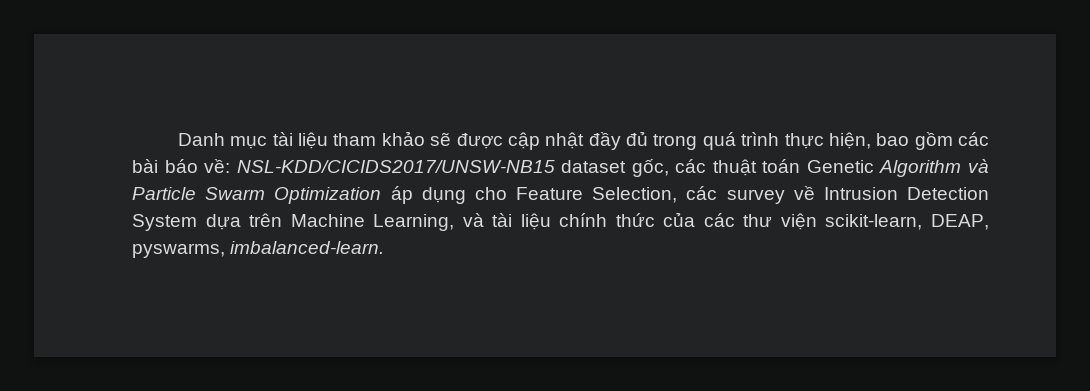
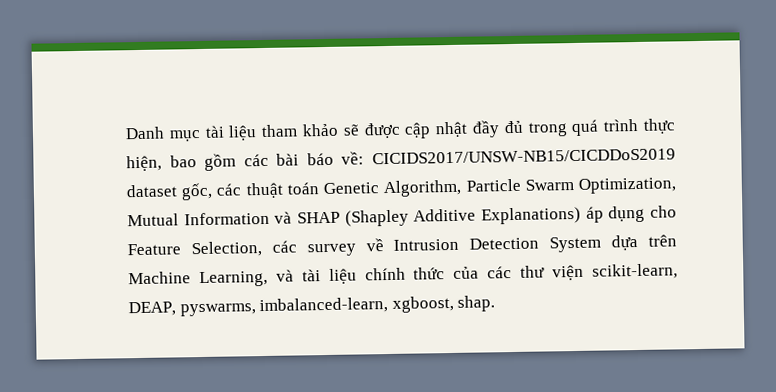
[236,160,555,173] NSL-KDD/CICIDS2017/UNSW-NB15 -> [372,148,676,165] CICIDS2017/UNSW-NB15/CICDDoS2019
[879,159,989,177] [132,187,382,204] Algorithm và Particle Swarm Optimization -> [383,177,676,198] [127,206,581,227] Algorithm, Particle Swarm Optimization, Mutual Information và SHAP (Shapley Additive Explanations)
[230,241,385,254] imbalanced-learn. -> [259,295,496,315] imbalanced-learn, xgboost, shap.

